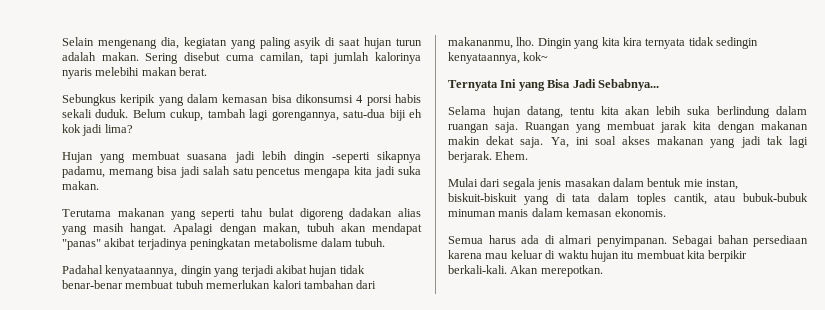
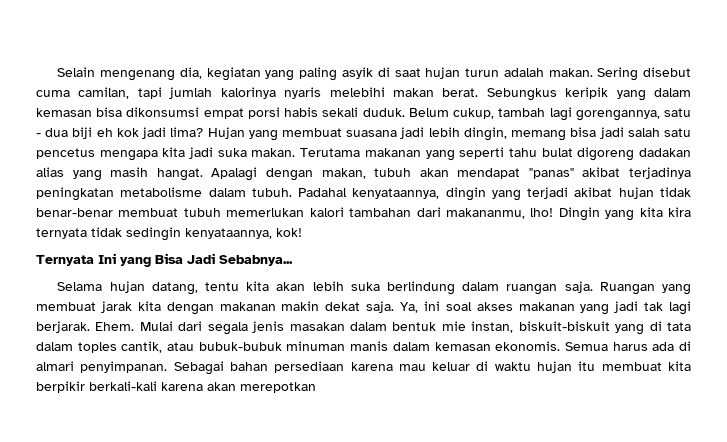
(208, 71) // -> (479, 92) none
[356,95,364,103] 4 -> [203,108,244,119] empat
[343,109,386,118] satu-dua -> [664,108,692,117] [36,128,69,137] satu - dua
(133, 128) // -> (204, 132) none
[293,151,421,163] [62,166,105,178] dingin -seperti sikapnya padamu, -> [463,127,507,141] dingin,
(99, 185) // -> (296, 152) none
(386, 242) // -> (292, 192) none
[516,37,535,46] lho. -> [530,208,554,217] lho!
[523,52,549,61] kok~ -> [276,228,302,237] kok!
(529, 155) // -> (135, 326) none
(666, 212) // -> (561, 346) none
[448,265,603,277] berkali-kali. Akan merepotkan. -> [89,381,316,393] berkali-kali karena akan merepotkan

